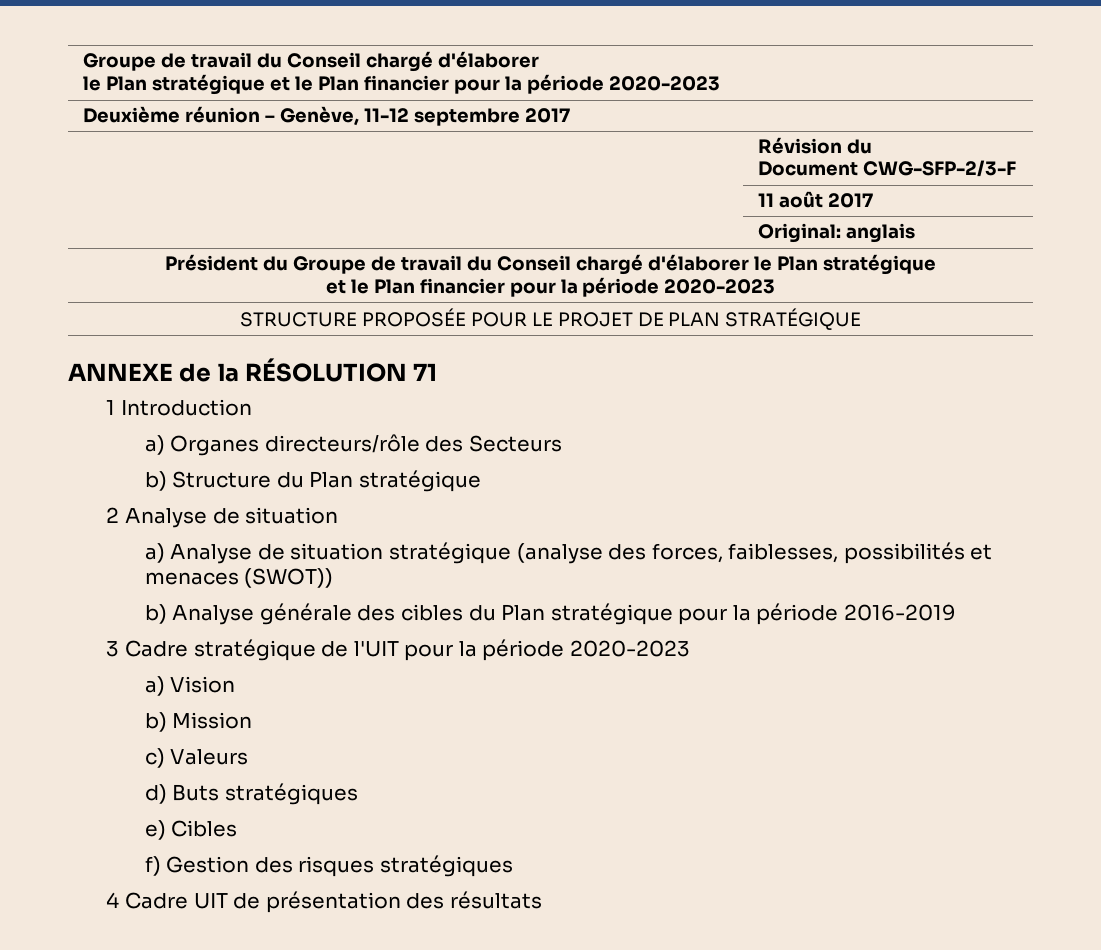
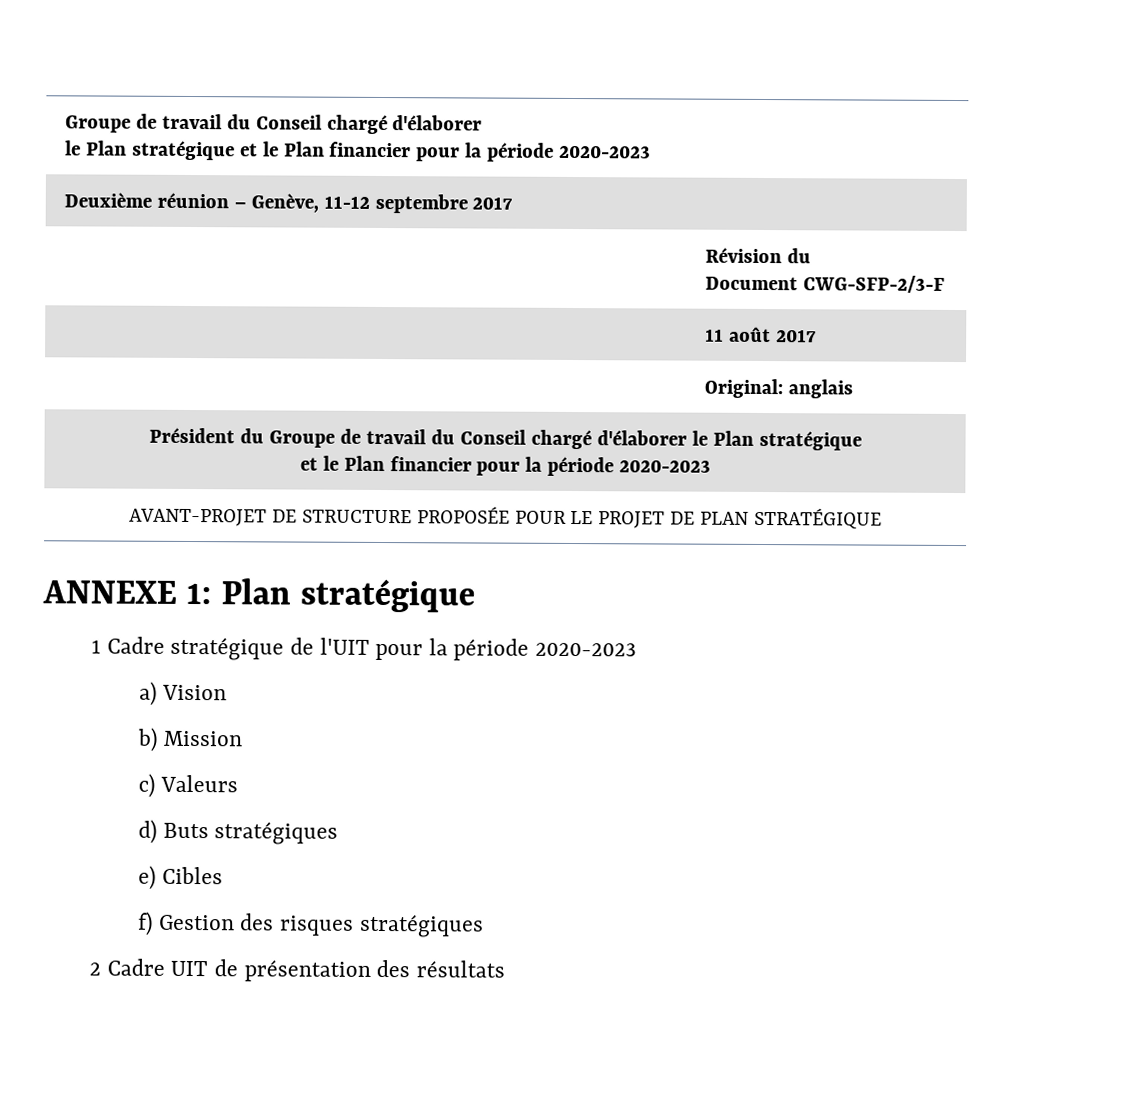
(776, 286) none -> [128,508,297,527] AVANT-PROJET DE
[179,358,438,382] [106,399,252,416] [144,434,562,456] [144,470,481,492] [106,507,339,528] [144,542,993,564] [144,568,334,588] [144,603,956,625] [106,641,120,657] de la RÉSOLUTION 71 // 1 Introduction // a) Organes directeurs/rôle des Secteurs // b) Structure du Plan stratégique // 2 Analyse de situation // a) Analyse de situation stratégique (analyse des forces, faiblesses, possibilités et menaces (SWOT)) // b) Analyse générale des cibles du Plan stratégique pour la période 2016-2019 // 3 -> [186,578,475,613] [91,639,102,654] 1: Plan stratégique // 1
[106,892,120,908] 4 -> [89,962,102,976] 2

